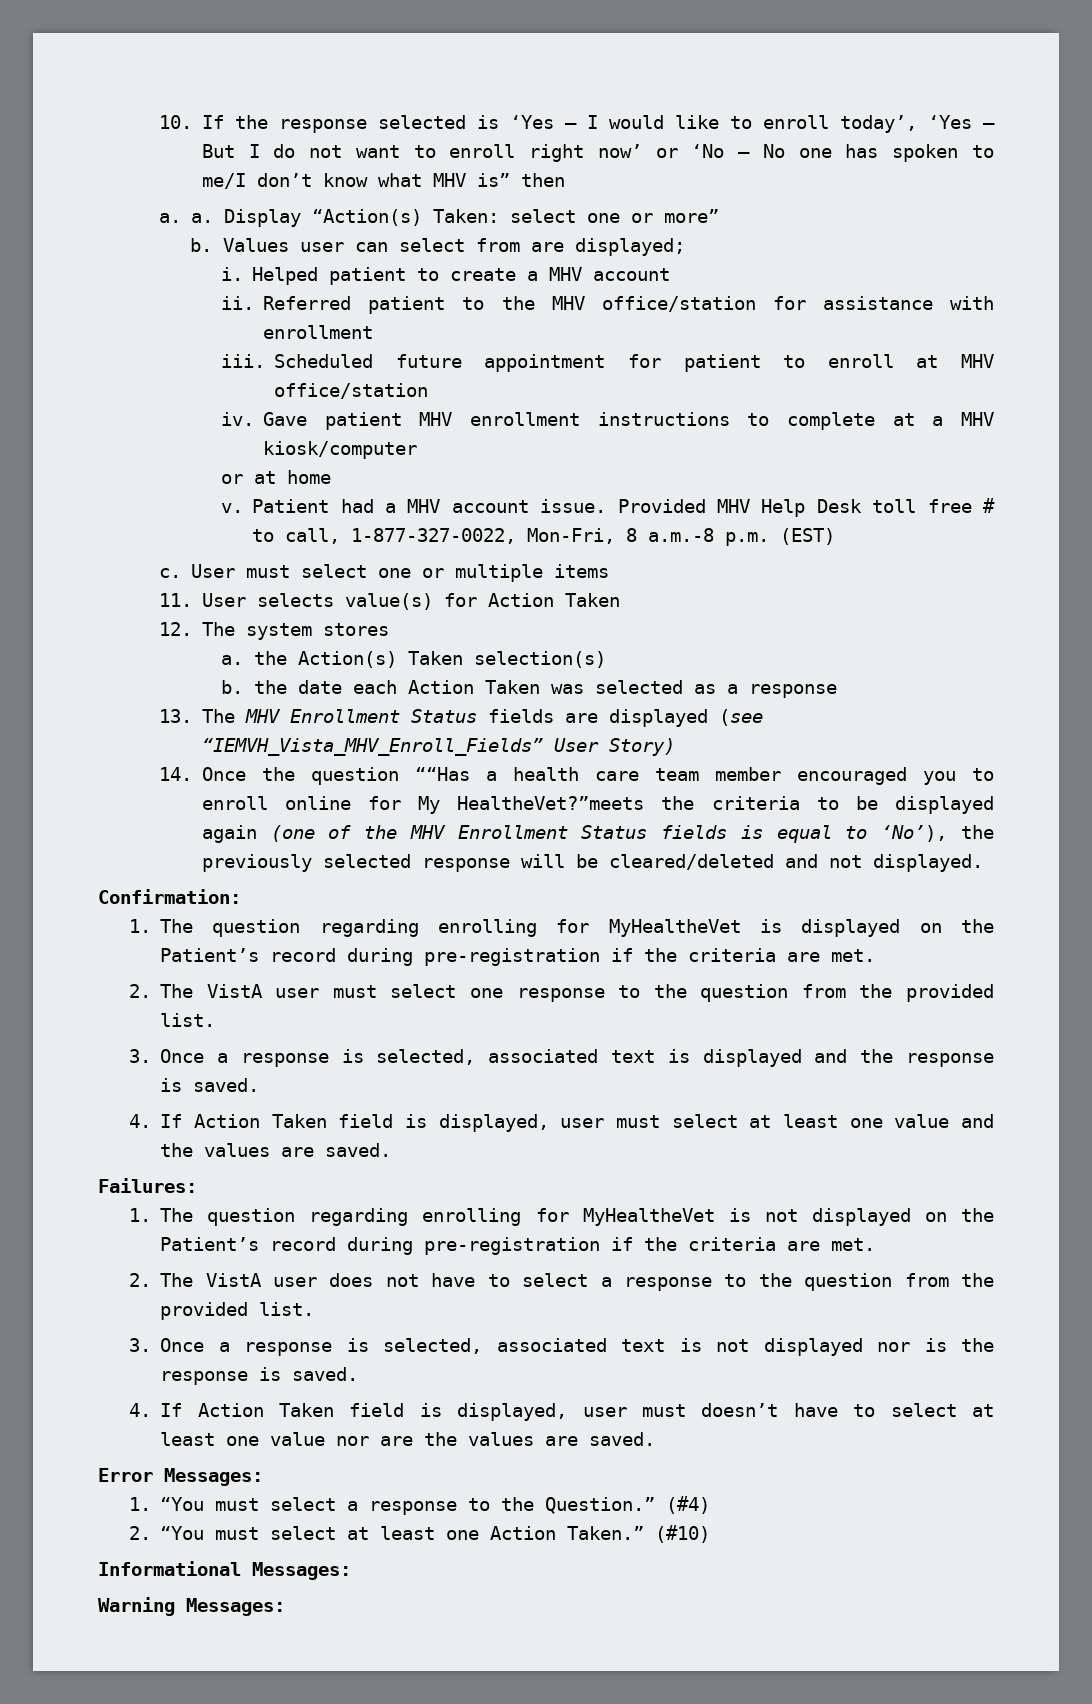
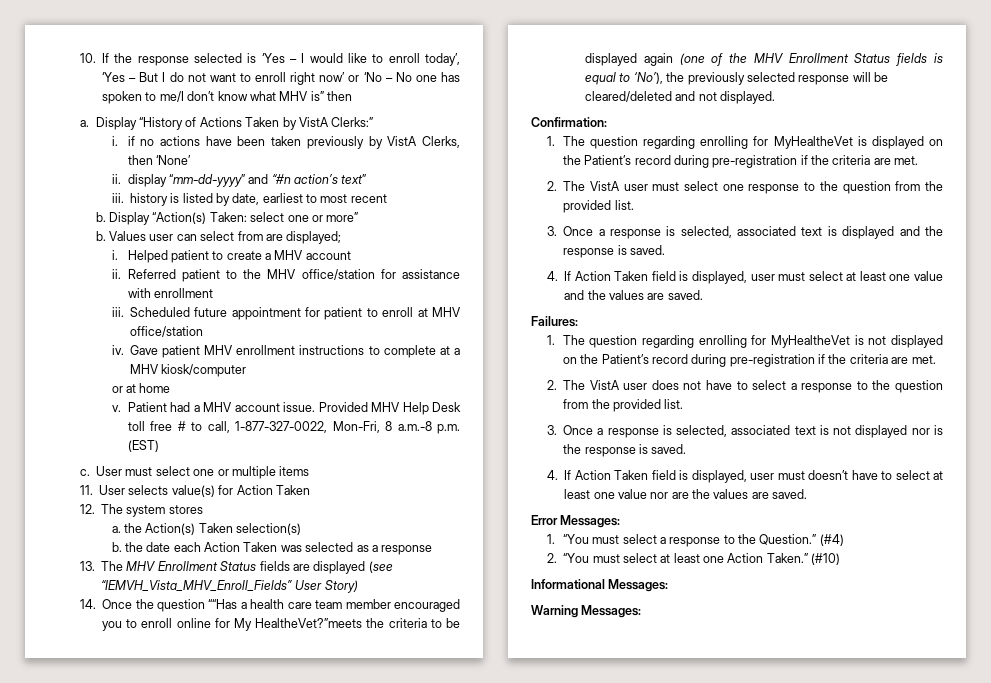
[190,213,213,223] a. -> [95,117,374,130] [111,136,461,149] [127,155,191,165] [111,174,367,187] [111,193,387,206] [95,212,106,222] Display “History of Actions Taken by VistA Clerks:” // i. if no actions have been taken previously by VistA Clerks, then ‘None’ // ii. display “mm-dd-yyyy” and “#n action’s text” // iii. history is listed by date, earliest to most recent // b.

